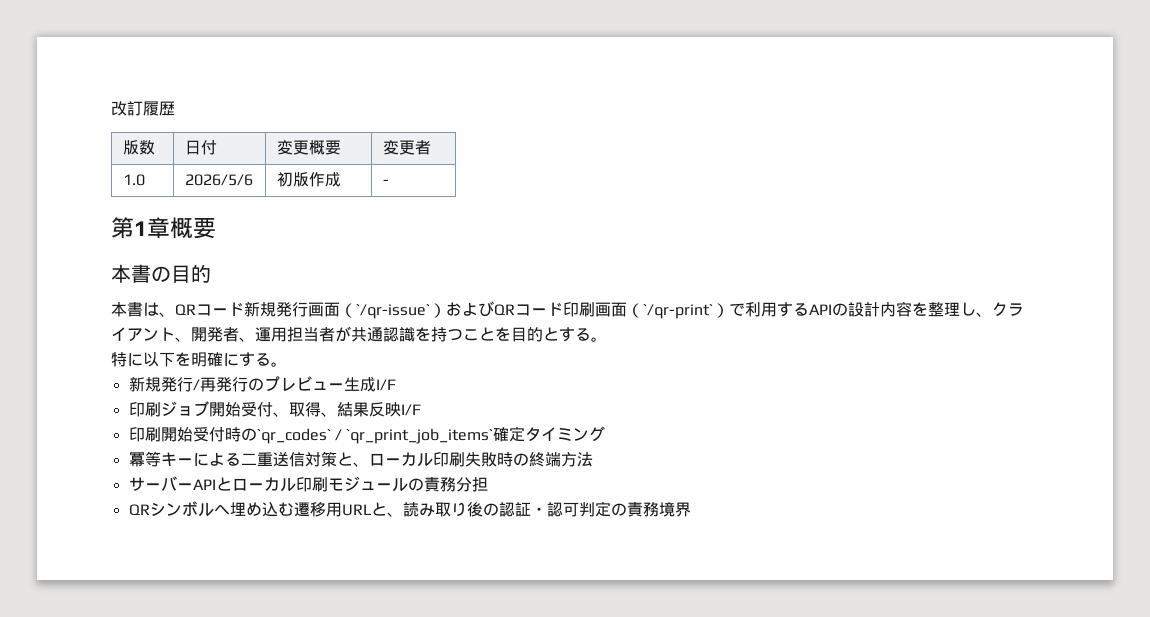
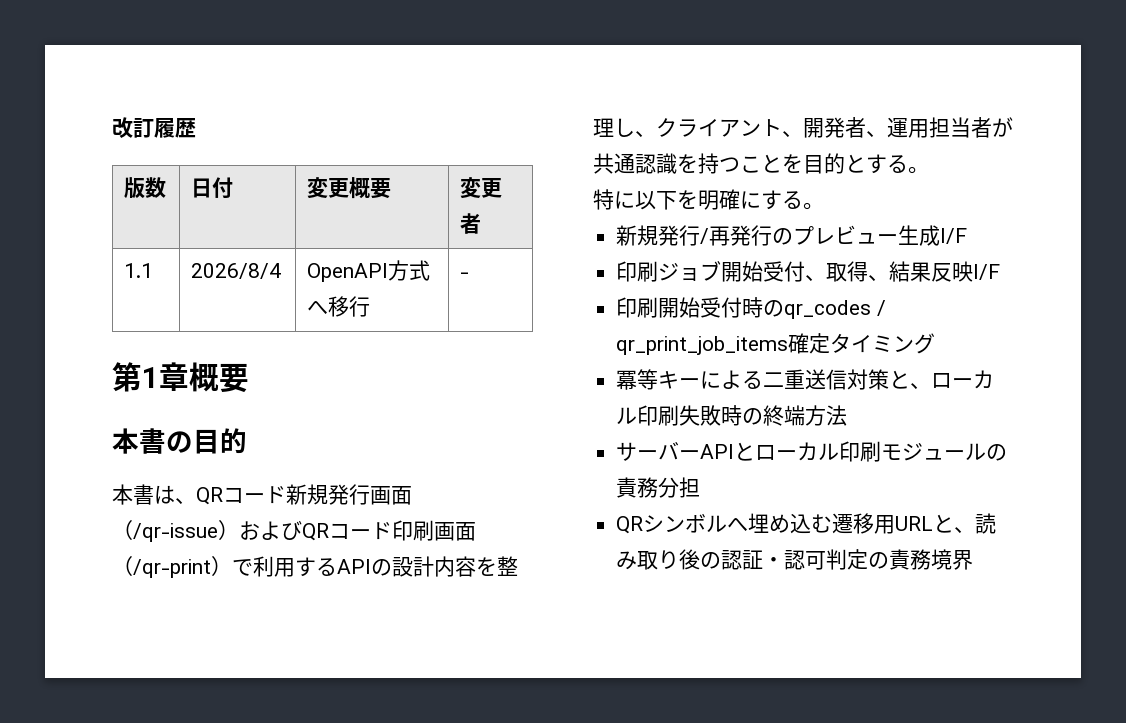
[122,174,145,186] [184,174,253,186] [276,172,341,187] 1.0 | 2026/5/6 | 初版作成 -> [124,263,154,278] [191,263,282,279] [307,260,431,282] [307,296,371,317] 1.1 | 2026/8/4 | OpenAPI方式へ移行
[356,304,430,319] `/qr-issue` -> [133,523,218,542] /qr-issue
[643,304,713,319] `/qr-print` -> [133,559,211,578] /qr-print
[256,428,494,444] `qr_codes` / `qr_print_job_items` -> [784,300,887,319] [616,336,789,355] qr_codes / qr_print_job_items

